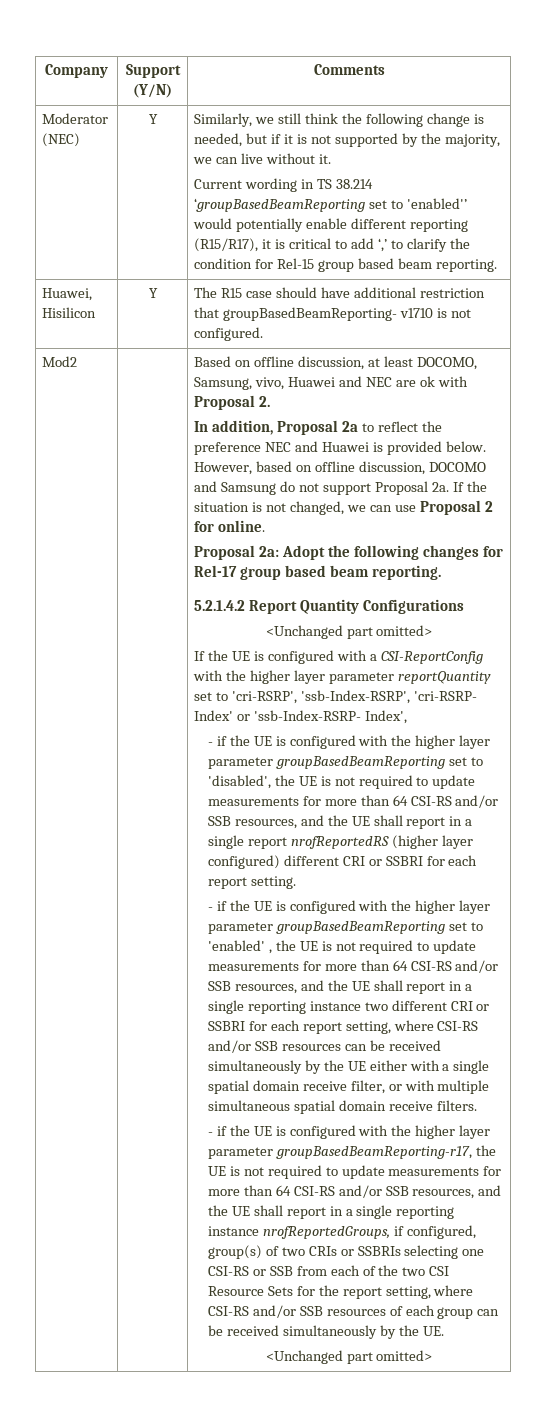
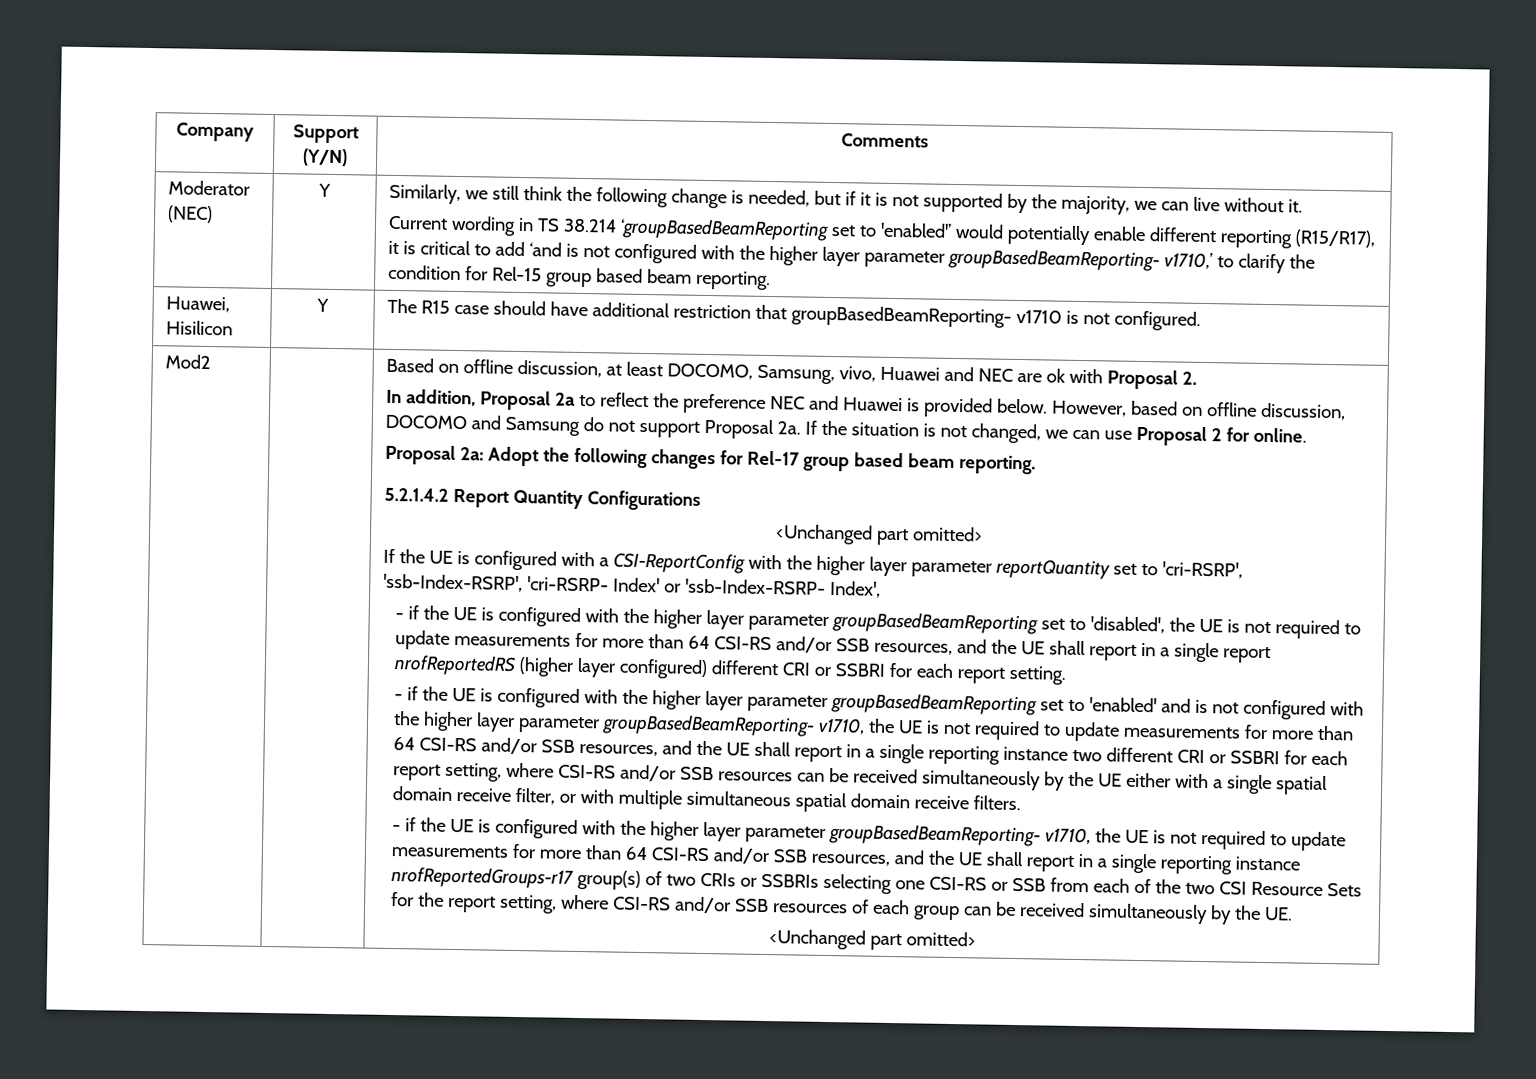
[377,238,387,252] ‘,’ -> [529,242,1214,272] ‘and is not configured with the higher layer parameter groupBasedBeamReporting- v1710,’
[268,949,272,954] , -> [1160,698,1364,720] [392,711,865,737] and is not configured with the higher layer parameter groupBasedBeamReporting- v1710,
[275,1146,472,1159] groupBasedBeamReporting-r17, -> [828,824,1091,847] groupBasedBeamReporting- v1710,
[262,1225,476,1239] nrofReportedGroups, if configured, -> [390,866,574,889] nrofReportedGroups-r17

